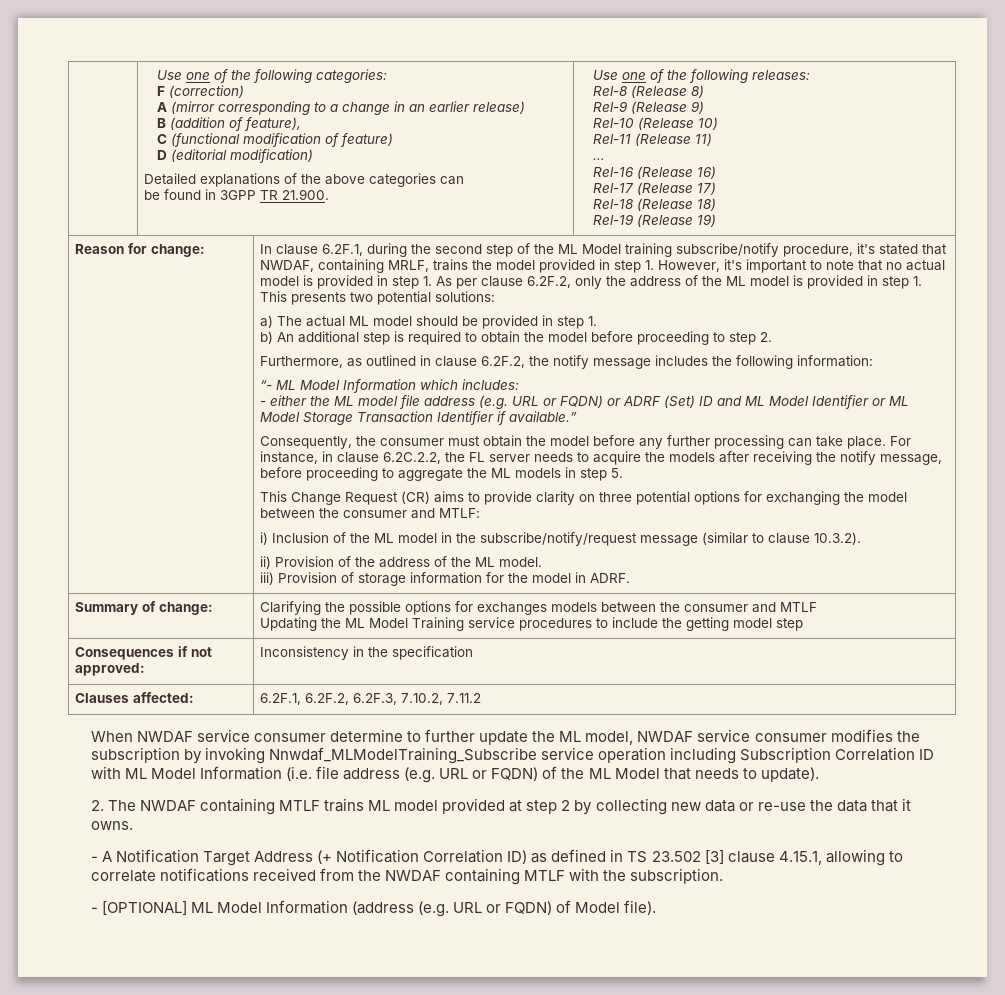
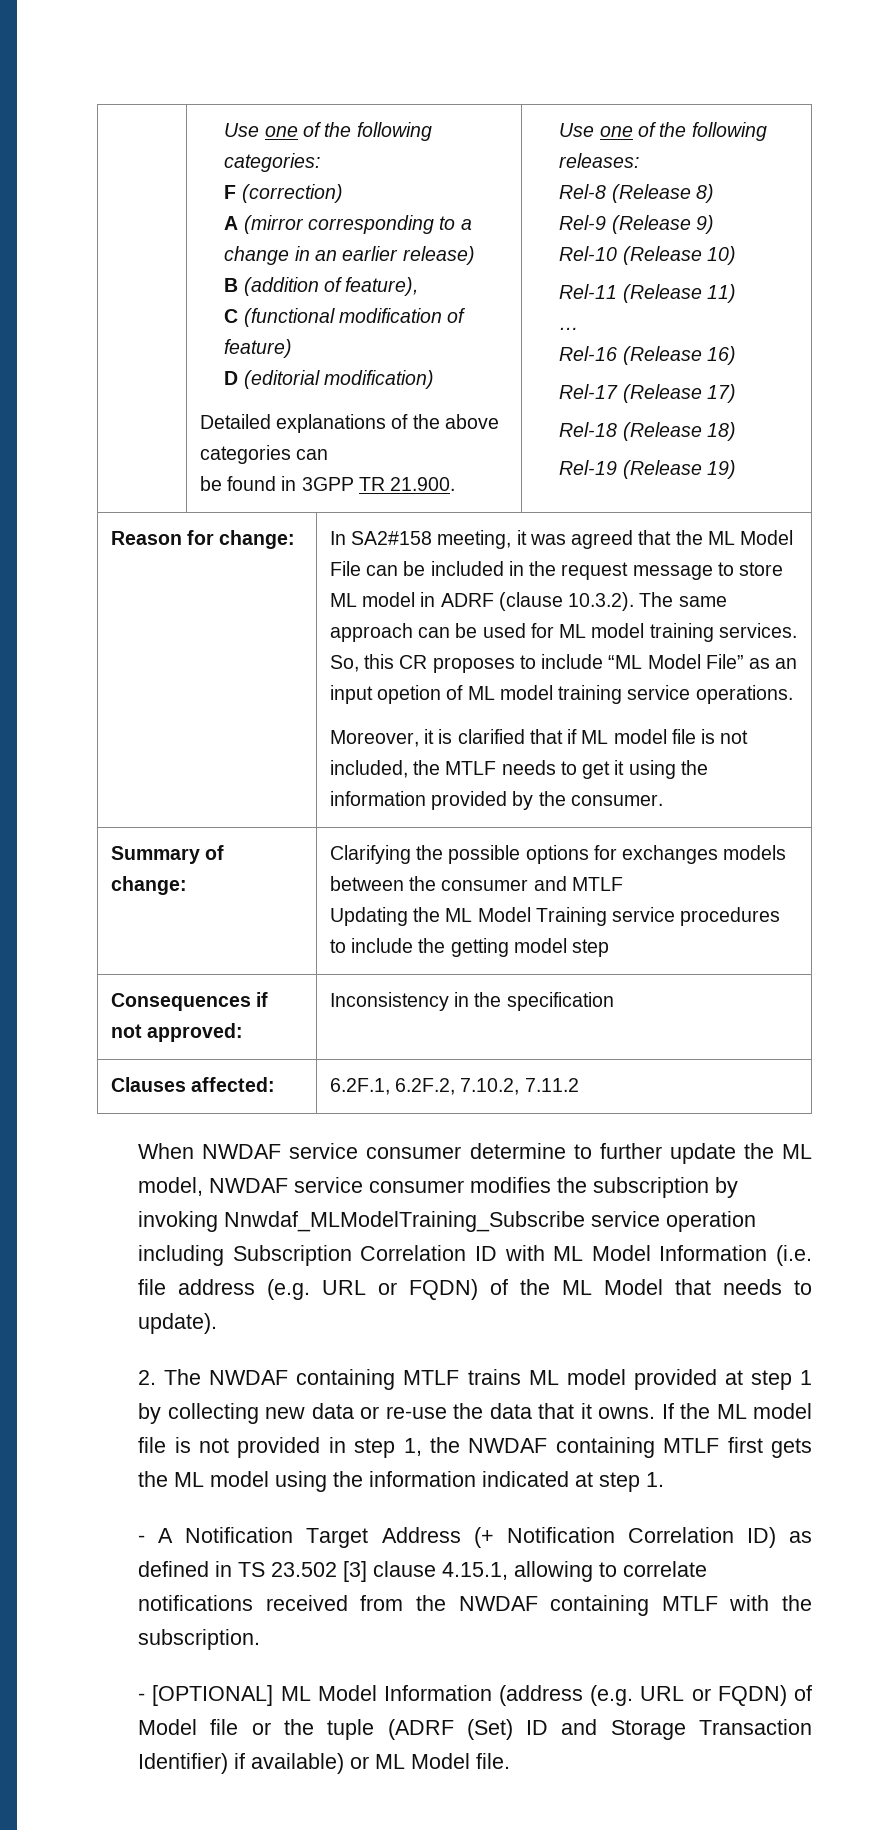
[275,243,947,257] [259,259,945,273] [259,275,922,289] [259,291,495,305] [259,315,597,329] [259,331,772,345] [259,355,873,369] [259,379,519,393] [259,395,909,409] [259,411,577,425] [259,435,911,449] [259,451,942,465] [259,467,623,481] [259,491,907,505] [259,508,480,519] [259,532,861,546] [259,556,542,569] [259,572,630,586] clause 6.2F.1, during the second step of the ML Model training subscribe/notify procedure, it's stated that NWDAF, containing MRLF, trains the model provided in step 1. However, it's important to note that no actual model is provided in step 1. As per clause 6.2F.2, only the address of the ML model is provided in step 1. This presents two potential solutions: // a) The actual ML model should be provided in step 1. // b) An additional step is required to obtain the model before proceeding to step 2. // Furthermore, as outlined in clause 6.2F.2, the notify message includes the following information: // “- ML Model Information which includes: // - either the ML model file address (e.g. URL or FQDN) or ADRF (Set) ID and ML Model Identifier or ML Model Storage Transaction Identifier if available.” // Consequently, the consumer must obtain the model before any further processing can take place. For instance, in clause 6.2C.2.2, the FL server needs to acquire the models after receiving the notify message, before proceeding to aggregate the ML models in step 5. // This Change Request (CR) aims to provide clarity on three potential options for exchanging the model between the consumer and MTLF: // i) Inclusion of the ML model in the subscribe/notify/request message (similar to clause 10.3.2). // ii) Provision of the address of the ML model. // iii) Provision of storage information for the model in ADRF. -> [351,530,794,549] [329,561,784,580] [329,592,727,611] [329,623,797,642] [329,654,798,673] [329,685,793,704] [329,729,749,747] [329,760,708,779] [329,791,663,810] SA2#158 meeting, it was agreed that the ML Model File can be included in the request message to store ML model in ADRF (clause 10.3.2). The same approach can be used for ML model training services. So, this CR proposes to include “ML Model File” as an input opetion of ML model training service operations. // Moreover, it is clarified that if ML model file is not included, the MTLF needs to get it using the information provided by the consumer.
[352,693,397,705] 6.2F.3, -> (456, 1086) none
[561,800,571,811] 2 -> [799,1370,812,1385] 1
(133, 825) none -> [661,1403,813,1419] [138,1437,812,1458] [138,1471,665,1492] If the ML model file is not provided in step 1, the NWDAF containing MTLF first gets the ML model using the information indicated at step 1.
[624,900,657,915] file). -> [210,1719,812,1740] [138,1753,511,1774] file or the tuple (ADRF (Set) ID and Storage Transaction Identifier) if available) or ML Model file.

